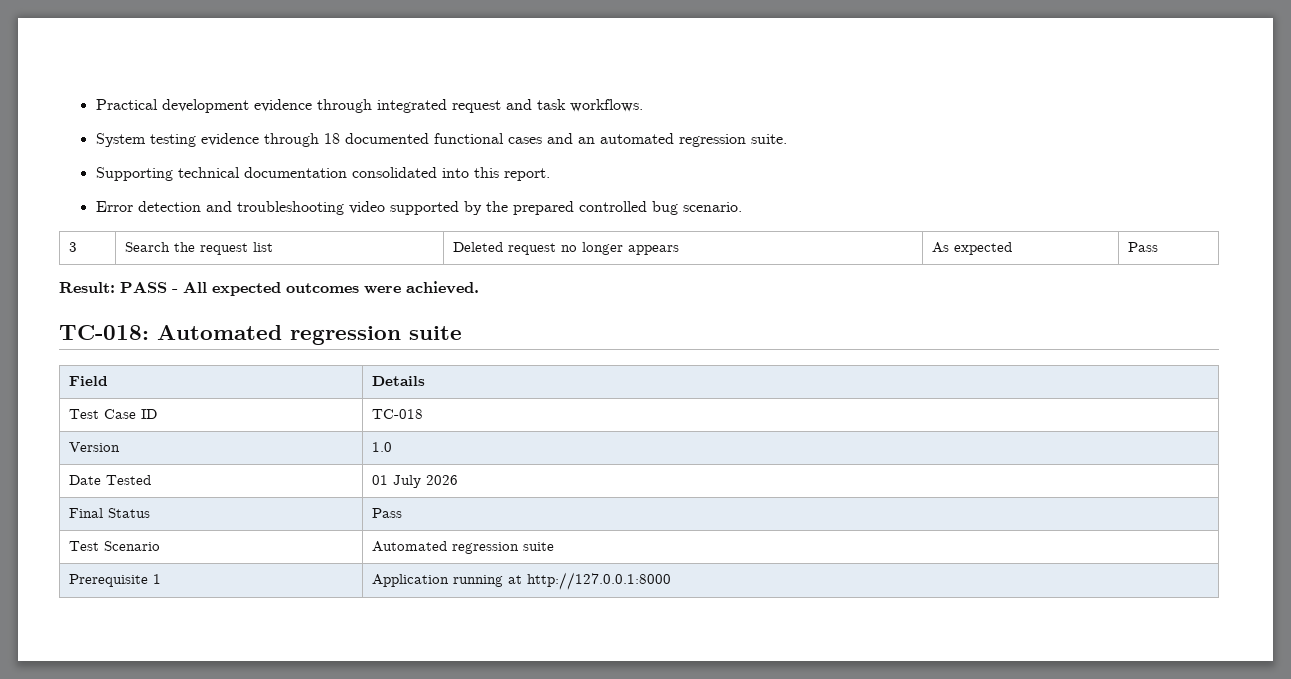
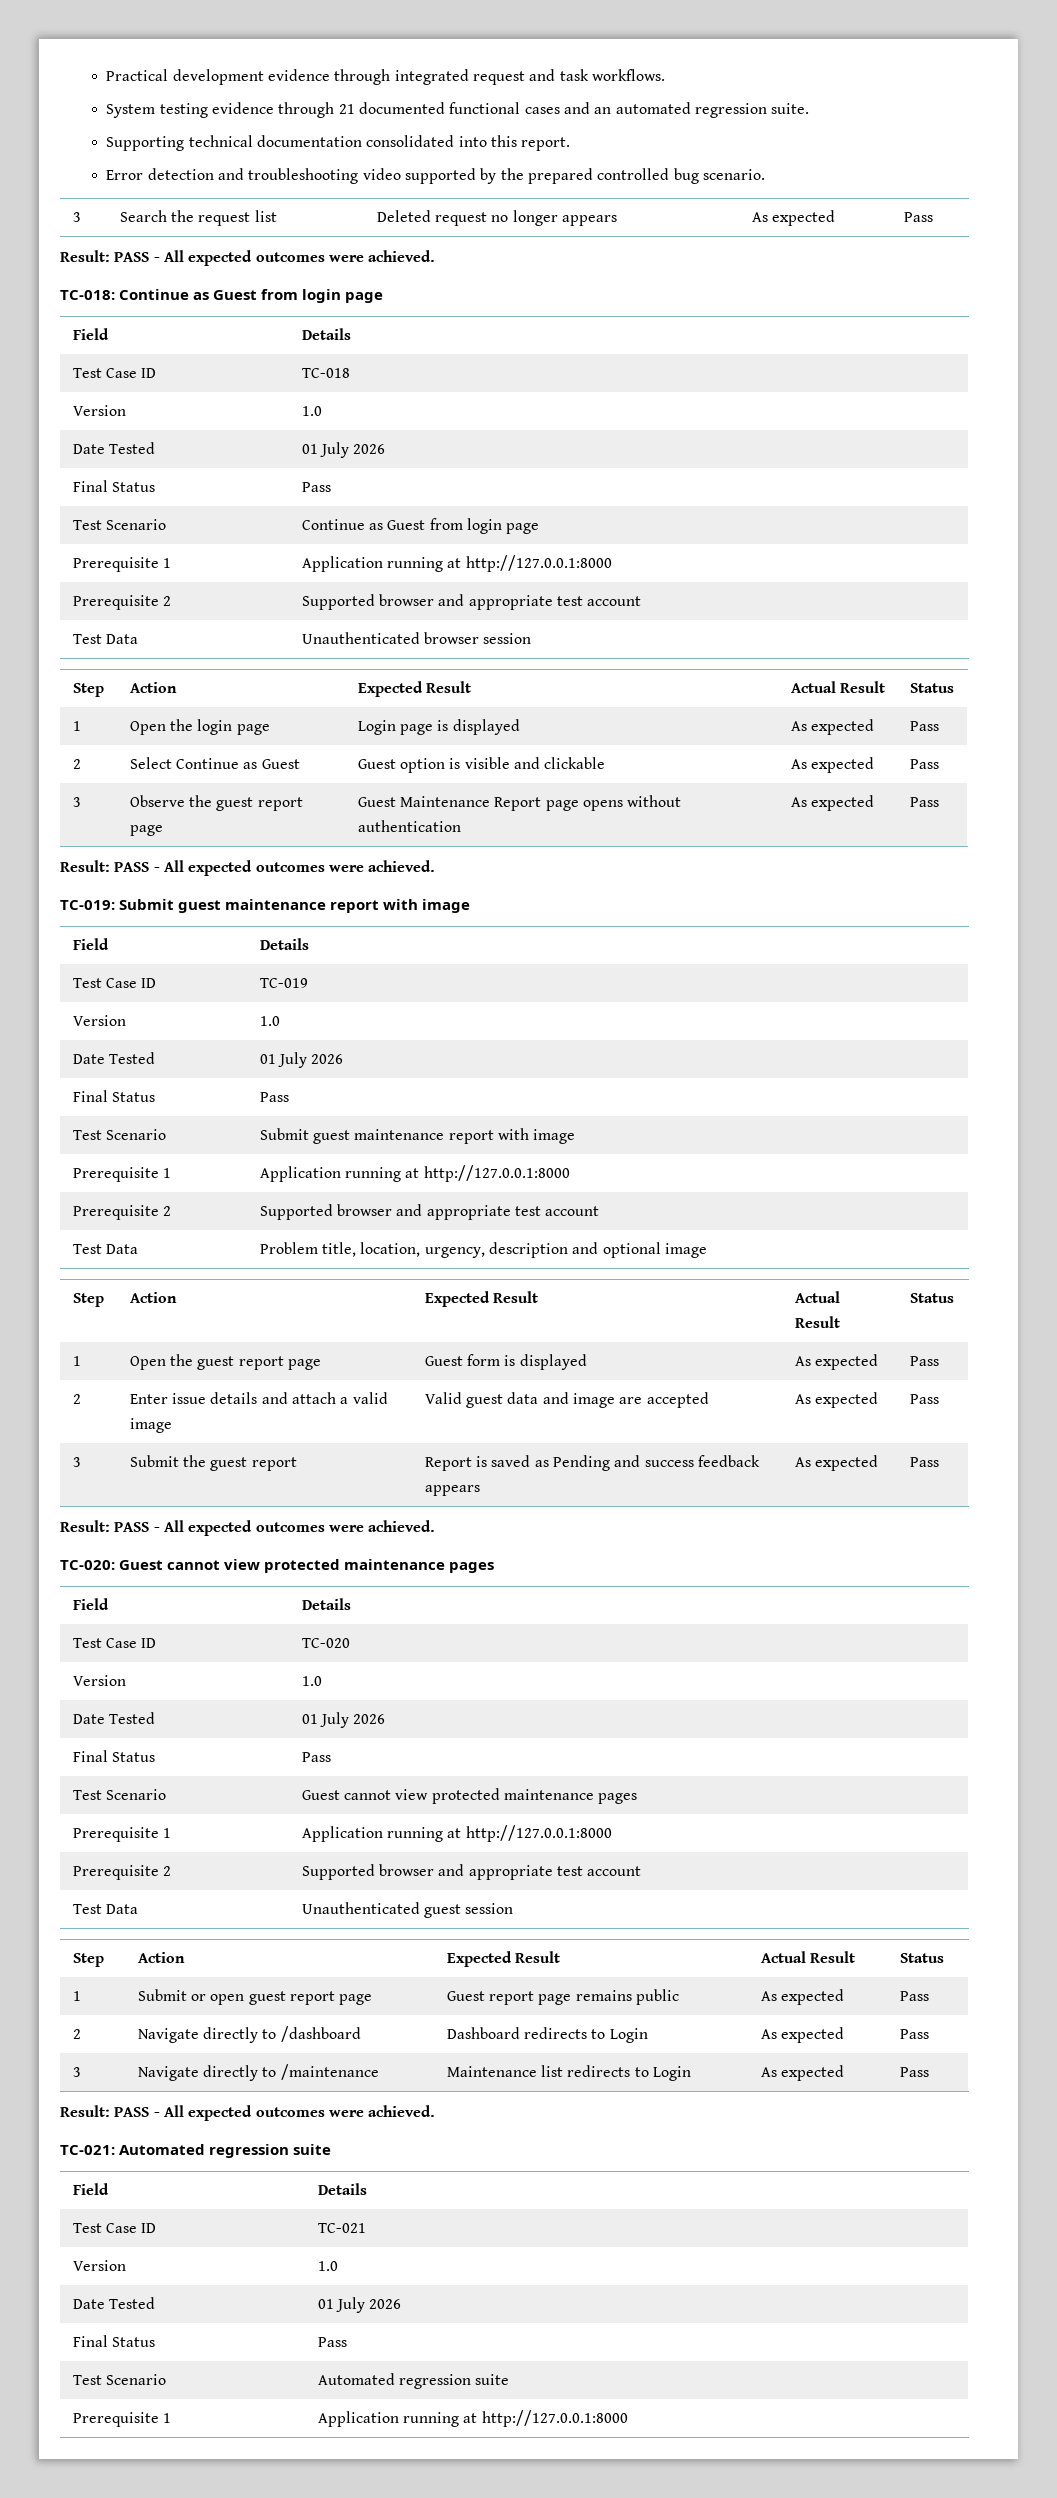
[323,133,340,144] 18 -> [338,104,355,114] 21
(149, 332) none -> [119,289,384,303] [72,328,109,340] [301,328,351,340] [72,368,157,378] [301,368,350,378] [72,405,126,416] [301,406,322,416] [72,442,156,454] [301,442,386,458] [72,480,156,492] [301,482,331,492] [72,519,167,530] [301,518,540,534] [72,557,172,572] [301,555,612,572] [72,595,172,610] [301,594,642,610] [72,634,139,644] [301,632,532,644] [72,683,104,697] [129,682,177,693] [357,681,472,697] [790,681,886,693] [909,683,954,693] [72,721,81,731] [129,719,270,735] [357,719,520,735] [790,719,875,735] [909,721,939,731] [72,759,81,769] [129,757,300,769] [357,757,606,773] [790,757,875,773] [909,759,939,769] [72,797,81,807] [129,795,303,811] [129,825,163,836] [357,795,682,811] [357,820,461,832] [790,795,875,811] [909,797,939,807] [60,860,436,876] [60,899,471,913] [72,938,109,950] [259,938,309,950] [72,978,157,988] [259,978,308,988] [72,1015,126,1026] [259,1016,280,1026] [72,1052,156,1064] [259,1052,344,1068] [72,1090,156,1102] [259,1092,289,1102] [72,1129,167,1140] [259,1128,576,1144] [72,1167,172,1182] [259,1165,570,1182] [72,1205,172,1220] [259,1204,600,1220] [72,1244,139,1254] [259,1242,707,1258] [72,1293,104,1307] [129,1292,177,1303] [424,1291,539,1307] [794,1291,840,1303] [794,1316,840,1328] [909,1293,954,1303] [72,1356,81,1366] [129,1354,321,1370] [424,1354,587,1370] [794,1354,879,1370] [909,1356,939,1366] [72,1394,81,1404] [129,1392,388,1404] [129,1418,172,1433] [424,1392,709,1408] [794,1392,879,1408] [909,1394,939,1404] [72,1457,81,1467] [129,1455,297,1471] [424,1455,760,1471] [424,1485,480,1496] [794,1455,879,1471] [909,1457,939,1467] [60,1520,436,1536] [60,1559,495,1573] [72,1598,109,1610] [301,1598,351,1610] [72,1638,157,1648] [301,1638,350,1648] [72,1675,126,1686] [301,1676,322,1686] [72,1712,156,1724] [301,1712,386,1728] [72,1750,156,1762] [301,1752,331,1762] [72,1789,167,1800] [301,1788,638,1804] [72,1827,172,1842] [301,1825,612,1842] [72,1865,172,1880] [301,1864,642,1880] [72,1904,139,1914] [301,1902,514,1918] [72,1953,104,1967] [137,1952,185,1963] [446,1951,561,1967] [760,1951,856,1963] [899,1953,944,1963] [72,1991,81,2001] [137,1989,373,2005] [446,1989,679,2005] [760,1989,845,2005] [899,1991,929,2001] [72,2029,81,2039] [137,2026,361,2043] [446,2027,648,2043] [760,2027,845,2043] [899,2029,929,2039] [72,2067,81,2077] [137,2064,379,2081] [446,2065,691,2081] [760,2065,845,2081] [899,2067,929,2077] [60,2105,436,2121] [60,2145,115,2155] Continue as Guest from login page // Field | Details // Test Case ID | TC-018 // Version | 1.0 // Date Tested | 01 July 2026 // Final Status | Pass // Test Scenario | Continue as Guest from login page // Prerequisite 1 | Application running at http://127.0.0.1:8000 // Prerequisite 2 | Supported browser and appropriate test account // Test Data | Unauthenticated browser session // Step | Action | Expected Result | Actual Result | Status // 1 | Open the login page | Login page is displayed | As expected | Pass // 2 | Select Continue as Guest | Guest option is visible and clickable | As expected | Pass // 3 | Observe the guest report page | Guest Maintenance Report page opens without authentication | As expected | Pass // Result: PASS - All expected outcomes were achieved. // TC-019: Submit guest maintenance report with image // Field | Details // Test Case ID | TC-019 // Version | 1.0 // Date Tested | 01 July 2026 // Final Status | Pass // Test Scenario | Submit guest maintenance report with image // Prerequisite 1 | Application running at http://127.0.0.1:8000 // Prerequisite 2 | Supported browser and appropriate test account // Test Data | Problem title, location, urgency, description and optional image // Step | Action | Expected Result | Actual Result | Status // 1 | Open the guest report page | Guest form is displayed | As expected | Pass // 2 | Enter issue details and attach a valid image | Valid guest data and image are accepted | As expected | Pass // 3 | Submit the guest report | Report is saved as Pending and success feedback appears | As expected | Pass // Result: PASS - All expected outcomes were achieved. // TC-020: Guest cannot view protected maintenance pages // Field | Details // Test Case ID | TC-020 // Version | 1.0 // Date Tested | 01 July 2026 // Final Status | Pass // Test Scenario | Guest cannot view protected maintenance pages // Prerequisite 1 | Application running at http://127.0.0.1:8000 // Prerequisite 2 | Supported browser and appropriate test account // Test Data | Unauthenticated guest session // Step | Action | Expected Result | Actual Result | Status // 1 | Submit or open guest report page | Guest report page remains public | As expected | Pass // 2 | Navigate directly to /dashboard | Dashboard redirects to Login | As expected | Pass // 3 | Navigate directly to /maintenance | Maintenance list redirects to Login | As expected | Pass // Result: PASS - All expected outcomes were achieved. // TC-021:
[372,409,424,419] TC-018 -> [317,2223,366,2233] TC-021

